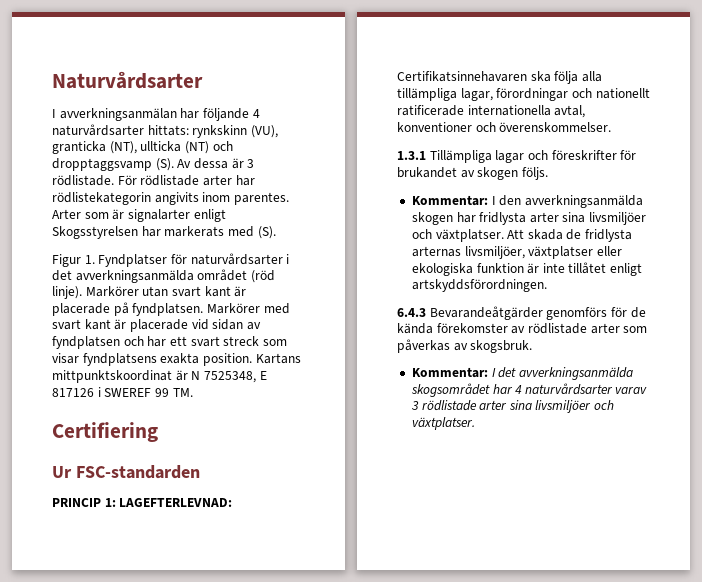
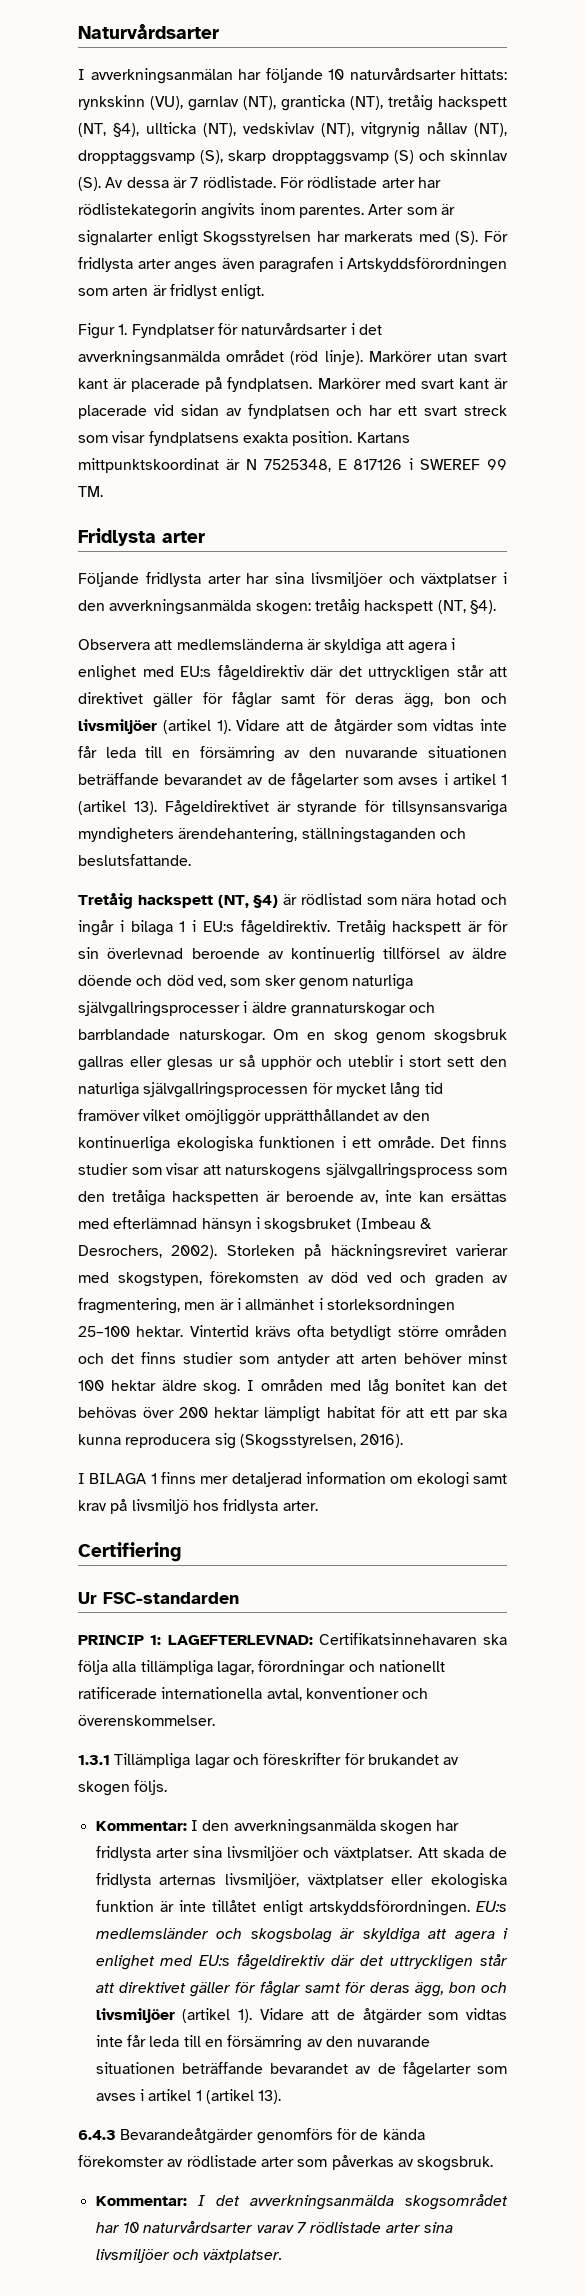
[252,109,260,118] 4 -> [328,69,344,80] 10
[52,141,233,154] [52,158,152,171] granticka (NT), ullticka (NT) och dropptaggsvamp -> [188,95,507,111] [78,122,507,138] [78,149,509,165] garnlav (NT), granticka (NT), tretåig hackspett (NT, §4), ullticka (NT), vedskivlav (NT), vitgrynig nållav (NT), dropptaggsvamp (S), skarp dropptaggsvamp (S) och skinnlav
[247,159,255,168] 3 -> [190,177,199,188] 7
(276, 232) none -> [483,231,508,242] [78,257,507,273] [78,284,265,300] För fridlysta arter anges även paragrafen i Artskyddsförordningen som arten är fridlyst enligt.
(193, 392) none -> [78,528,205,546] [78,572,507,587] [78,599,496,615] [78,638,456,654] [78,665,507,681] [78,692,507,708] [78,719,507,735] [78,746,507,762] [78,773,508,789] [78,800,507,816] [78,827,466,843] [78,854,191,866] [78,893,507,909] [78,920,509,936] [78,947,507,963] [78,974,414,990] [78,1001,436,1017] [78,1029,508,1044] [78,1055,508,1071] [78,1082,443,1098] [78,1109,430,1125] [78,1136,507,1152] [78,1163,507,1179] [78,1190,507,1206] [78,1217,432,1233] [78,1244,509,1260] [78,1271,508,1287] [78,1298,455,1314] [78,1325,507,1341] [78,1352,507,1367] [78,1379,508,1395] [78,1406,508,1422] [78,1433,404,1449] [78,1472,507,1488] [78,1499,318,1514] // Fridlysta arter // Följande fridlysta arter har sina livsmiljöer och växtplatser i den avverkningsanmälda skogen: tretåig hackspett (NT, §4). // Observera att medlemsländerna är skyldiga att agera i enlighet med EU:s fågeldirektiv där det uttryckligen står att direktivet gäller för fåglar samt för deras ägg, bon och livsmiljöer (artikel 1). Vidare att de åtgärder som vidtas inte får leda till en försämring av den nuvarande situationen beträffande bevarandet av de fågelarter som avses i artikel 1 (artikel 13). Fågeldirektivet är styrande för tillsynsansvariga myndigheters ärendehantering, ställningstaganden och beslutsfattande. // Tretåig hackspett (NT, §4) är rödlistad som nära hotad och ingår i bilaga 1 i EU:s fågeldirektiv. Tretåig hackspett är för sin överlevnad beroende av kontinuerlig tillförsel av äldre döende och död ved, som sker genom naturliga självgallringsprocesser i äldre grannaturskogar och barrblandade naturskogar. Om en skog genom skogsbruk gallras eller glesas ur så upphör och uteblir i stort sett den naturliga självgallringsprocessen för mycket lång tid framöver vilket omöjliggör upprätthållandet av den kontinuerliga ekologiska funktionen i ett område. Det finns studier som visar att naturskogens självgallringsprocess som den tretåiga hackspetten är beroende av, inte kan ersättas med efterlämnad hänsyn i skogsbruket (Imbeau & Desrochers, 2002). Storleken på häckningsreviret varierar med skogstypen, förekomsten av död ved och graden av fragmentering, men är i allmänhet i storleksordningen 25–100 hektar. Vintertid krävs ofta betydligt större områden och det finns studier som antyder att arten behöver minst 100 hektar äldre skog. I områden med låg bonitet kan det behövas över 200 hektar lämpligt habitat för att ett par ska kunna reproducera sig (Skogsstyrelsen, 2016). // I BILAGA 1 finns mer detaljerad information om ekologi samt krav på livsmiljö hos fridlysta arter.
(547, 285) none -> [475,1901,507,1912] [95,1928,508,1943] [95,1954,508,1970] [95,1981,508,1997] [95,2008,508,2024] [95,2035,431,2051] [95,2062,508,2078] [95,2089,282,2104] EU:s medlemsländer och skogsbolag är skyldiga att agera i enlighet med EU:s fågeldirektiv där det uttryckligen står att direktivet gäller för fåglar samt för deras ägg, bon och livsmiljöer (artikel 1). Vidare att de åtgärder som vidtas inte får leda till en försämring av den nuvarande situationen beträffande bevarandet av de fågelarter som avses i artikel 1 (artikel 13).
[515,385,523,394] 4 -> [122,2222,139,2233] 10
[410,401,419,410] 3 -> [296,2222,307,2233] 7

